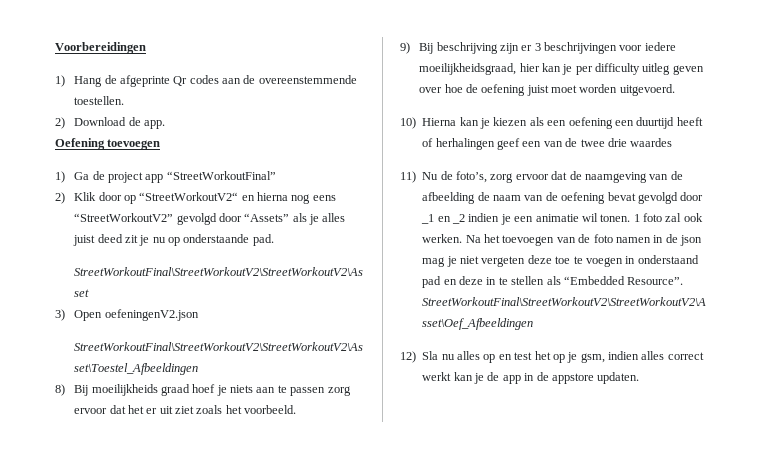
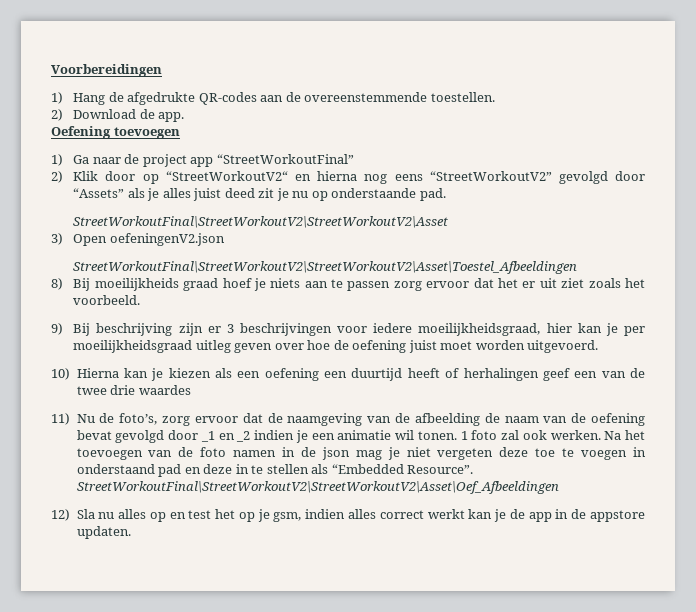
[119,75,219,87] afgeprinte Qr codes -> [127,92,257,105] afgedrukte QR-codes
(90, 176) none -> [92,157,121,164] naar
[595,63,641,75] difficulty -> [73,340,193,353] moeilijkheidsgraad

